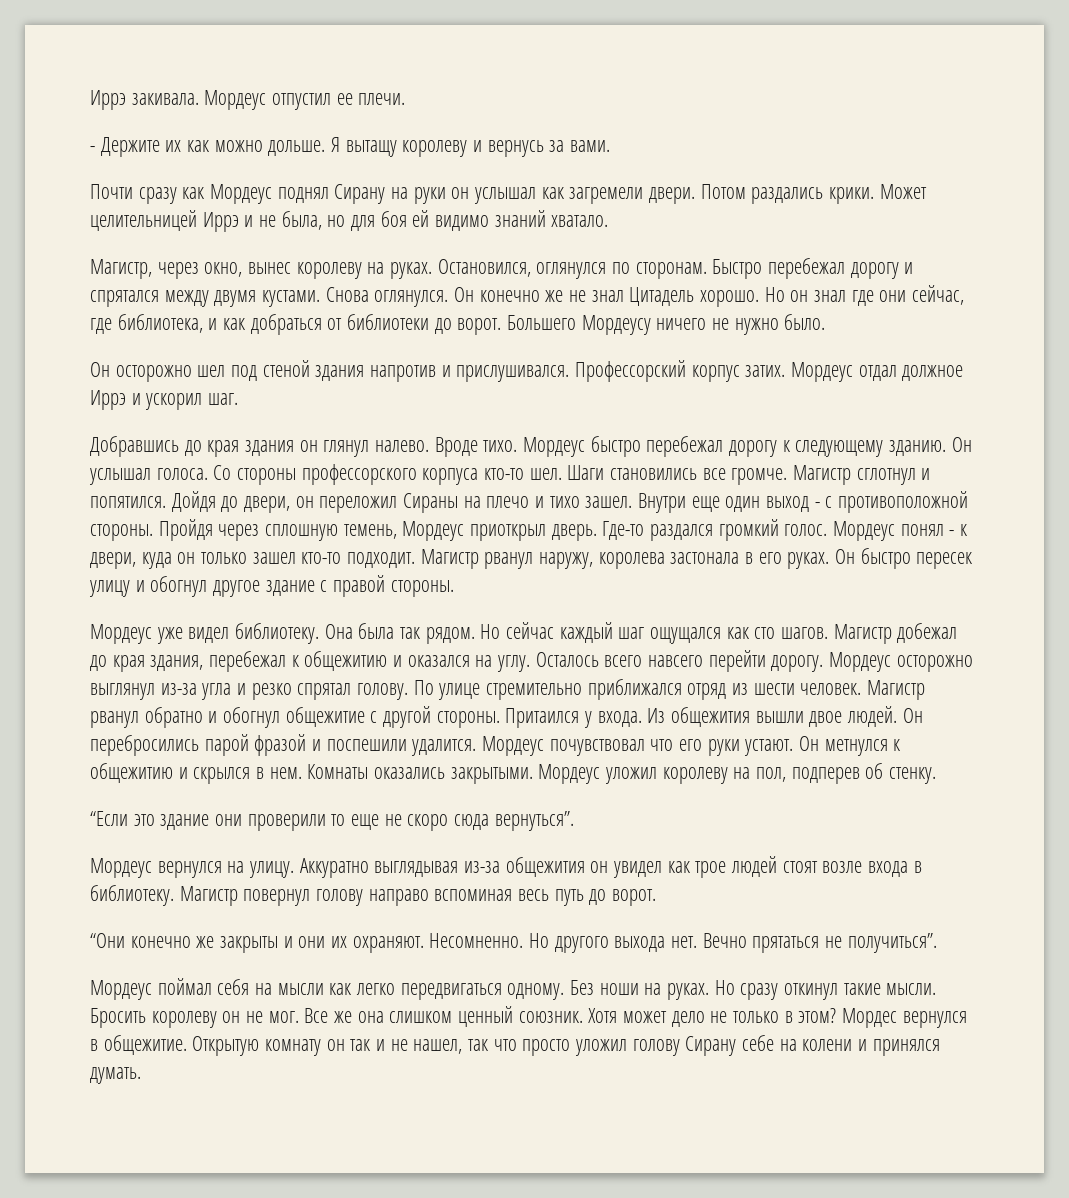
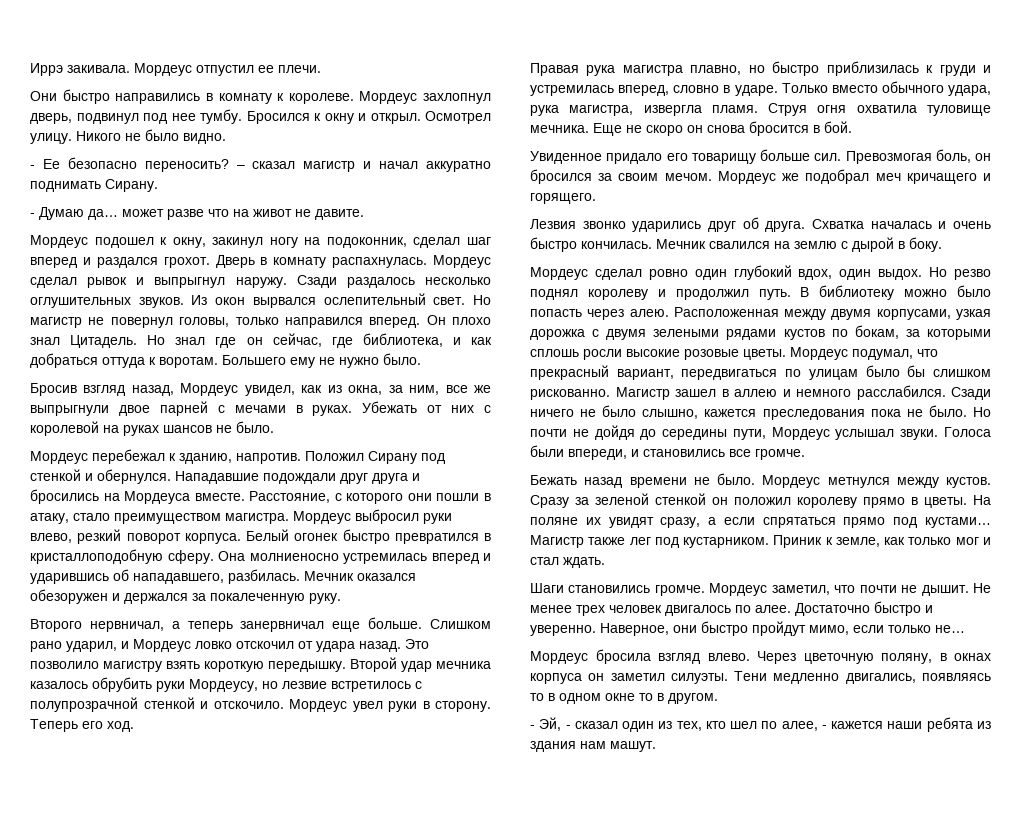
[90,137,611,157] [90,184,927,204] [90,210,609,232] [90,258,914,279] [90,287,809,307] - Держите их как можно дольше. Я вытащу королеву и вернусь за вами. // Почти сразу как Мордеус поднял Сирану на руки он услышал как загремели двери. Потом раздались крики. Может целительницей Иррэ и не была, но для боя ей видимо знаний хватало. // Магистр, через окно, вынес королеву на руках. Остановился, оглянулся по сторонам. Быстро перебежал дорогу и спрятался между двумя кустами. Снова оглянулся. Он конечно же не знал Цитадель хорошо. Но он -> [30,89,491,104] [30,109,491,124] [30,129,226,144] [30,157,492,172] [30,179,158,192] [30,207,364,220] [30,235,491,248] [30,255,491,268] [30,275,492,288] [30,293,492,308] [30,315,491,328] [30,335,166,348] Они быстро направились в комнату к королеве. Мордеус захлопнул дверь, подвинул под нее тумбу. Бросился к окну и открыл. Осмотрел улицу. Никого не было видно. // - Ее безопасно переносить? – сказал магистр и начал аккуратно поднимать Сирану. // - Думаю да… может разве что на живот не давите. // Мордеус подошел к окну, закинул ногу на подоконник, сделал шаг вперед и раздался грохот. Дверь в комнату распахнулась. Мордеус сделал рывок и выпрыгнул наружу. Сзади раздалось несколько оглушительных звуков. Из окон вырвался ослепительный свет. Но магистр не повернул головы, только направился вперед. Он плохо знал Цитадель. Но
[879,290,907,302] они -> [246,337,263,345] он
[327,314,826,335] [90,360,964,382] [90,390,239,410] [90,436,972,457] [89,464,931,485] [90,491,969,513] [90,519,968,541] [90,548,973,569] [89,575,454,597] [90,622,958,644] [90,650,973,672] [90,679,926,700] [90,706,923,728] [90,734,901,756] [90,763,937,784] [90,811,574,831] [90,856,922,878] [90,885,657,906] [90,933,937,953] [90,978,937,1000] [90,1006,967,1028] [90,1035,940,1056] [90,1067,141,1084] от библиотеки до ворот. Большего Мордеусу ничего не нужно было. // Он осторожно шел под стеной здания напротив и прислушивался. Профессорский корпус затих. Мордеус отдал должное Иррэ и ускорил шаг. // Добравшись до края здания он глянул налево. Вроде тихо. Мордеус быстро перебежал дорогу к следующему зданию. Он услышал голоса. Со стороны профессорского корпуса кто-то шел. Шаги становились все громче. Магистр сглотнул и попятился. Дойдя до двери, он переложил Сираны на плечо и тихо зашел. Внутри еще один выход - с противоположной стороны. Пройдя через сплошную темень, Мордеус приоткрыл дверь. Где-то раздался громкий голос. Мордеус понял - к двери, куда он только зашел кто-то подходит. Магистр рванул наружу, королева застонала в его руках. Он быстро пересек улицу и обогнул другое здание с правой стороны. // Мордеус уже видел библиотеку. Она была так рядом. Но сейчас каждый шаг ощущался как сто шагов. Магистр добежал до края здания, перебежал к общежитию и оказался на углу. Осталось всего навсего перейти дорогу. Мордеус осторожно выглянул из-за угла и резко спрятал голову. По улице стремительно приближался отряд из шести человек. Магистр рванул обратно и обогнул общежитие с другой стороны. Притаился у входа. Из общежития вышли двое людей. Он перебросились парой фразой и поспешили удалится. Мордеус почувствовал что его руки устают. Он метнулся к общежитию и скрылся в нем. Комнаты оказались закрытыми. Мордеус уложил королеву на пол, подперев об стенку. // “Если это здание они проверили то еще не скоро сюда вернуться”. // Мордеус вернулся на улицу. Аккуратно выглядывая из-за общежития он увидел как трое людей стоят возле входа в библиотеку. Магистр повернул голову направо вспоминая весь путь до ворот. // “Они конечно же закрыты и они их охраняют. Несомненно. Но другого выхода нет. Вечно прятаться не получиться”. // Мордеус поймал себя на мысли как легко передвигаться одному. Без ноши на руках. Но сразу откинул такие мысли. Бросить королеву он не мог. Все же она слишком ценный союзник. Хотя может дело не только в этом? Мордес вернулся в общежитие. Открытую комнату он так и не нашел, так что просто уложил голову Сирану себе на колени и принялся думать. -> [102,353,421,368] [30,383,491,396] [30,401,491,416] [30,421,274,436] [30,449,445,464] [30,469,420,484] [30,489,491,504] [30,509,452,524] [30,529,491,544] [30,549,491,564] [30,569,416,584] [30,589,341,604] [30,617,491,632] [30,639,429,652] [30,657,491,672] [30,677,422,692] [30,697,491,712] [30,719,134,732] [530,61,992,76] [530,81,991,96] [530,103,991,116] [530,121,852,136] [530,149,991,164] [530,169,991,184] [530,193,596,204] [530,217,991,232] [530,237,942,252] [530,265,992,280] [530,285,991,300] [530,307,991,320] [530,325,991,340] [530,347,938,360] [530,365,991,380] [530,385,991,400] [530,405,991,420] [530,425,991,440] [530,445,805,460] [530,473,991,488] [530,493,991,508] [530,517,991,528] [530,535,991,548] [530,557,605,568] [530,583,992,596] [530,601,933,616] [530,621,965,636] [530,649,991,664] [530,671,991,684] [530,693,718,704] [530,717,991,732] [530,741,656,752] оттуда к воротам. Большего ему не нужно было. // Бросив взгляд назад, Мордеус увидел, как из окна, за ним, все же выпрыгнули двое парней с мечами в руках. Убежать от них с королевой на руках шансов не было. // Мордеус перебежал к зданию, напротив. Положил Сирану под стенкой и обернулся. Нападавшие подождали друг друга и бросились на Мордеуса вместе. Расстояние, с которого они пошли в атаку, стало преимуществом магистра. Мордеус выбросил руки влево, резкий поворот корпуса. Белый огонек быстро превратился в кристаллоподобную сферу. Она молниеносно устремилась вперед и ударившись об нападавшего, разбилась. Мечник оказался обезоружен и держался за покалеченную руку. // Второго нервничал, а теперь занервничал еще больше. Слишком рано ударил, и Мордеус ловко отскочил от удара назад. Это позволило магистру взять короткую передышку. Второй удар мечника казалось обрубить руки Мордеусу, но лезвие встретилось с полупрозрачной стенкой и отскочило. Мордеус увел руки в сторону. Теперь его ход. // Правая рука магистра плавно, но быстро приблизилась к груди и устремилась вперед, словно в ударе. Только вместо обычного удара, рука магистра, извергла пламя. Струя огня охватила туловище мечника. Еще не скоро он снова бросится в бой. // Увиденное придало его товарищу больше сил. Превозмогая боль, он бросился за своим мечом. Мордеус же подобрал меч кричащего и горящего. // Лезвия звонко ударились друг об друга. Схватка началась и очень быстро кончилась. Мечник свалился на землю с дырой в боку. // Мордеус сделал ровно один глубокий вдох, один выдох. Но резво поднял королеву и продолжил путь. В библиотеку можно было попасть через алею. Расположенная между двумя корпусами, узкая дорожка с двумя зелеными рядами кустов по бокам, за которыми сплошь росли высокие розовые цветы. Мордеус подумал, что прекрасный вариант, передвигаться по улицам было бы слишком рискованно. Магистр зашел в аллею и немного расслабился. Сзади ничего не было слышно, кажется преследования пока не было. Но почти не дойдя до середины пути, Мордеус услышал звуки. Голоса были впереди, и становились все громче. // Бежать назад времени не было. Мордеус метнулся между кустов. Сразу за зеленой стенкой он положил королеву прямо в цветы. На поляне их увидят сразу, а если спрятаться прямо под кустами… Магистр также лег под кустарником. Приник к земле, как только мог и стал ждать. // Шаги становились громче. Мордеус заметил, что почти не дышит. Не менее трех человек двигалось по алее. Достаточно быстро и уверенно. Наверное, они быстро пройдут мимо, если только не… // Мордеус бросила взгляд влево. Через цветочную поляну, в окнах корпуса он заметил силуэты. Тени медленно двигались, появляясь то в одном окне то в другом. // - Эй, - сказал один из тех, кто шел по алее, - кажется наши ребята из здания нам машут.

